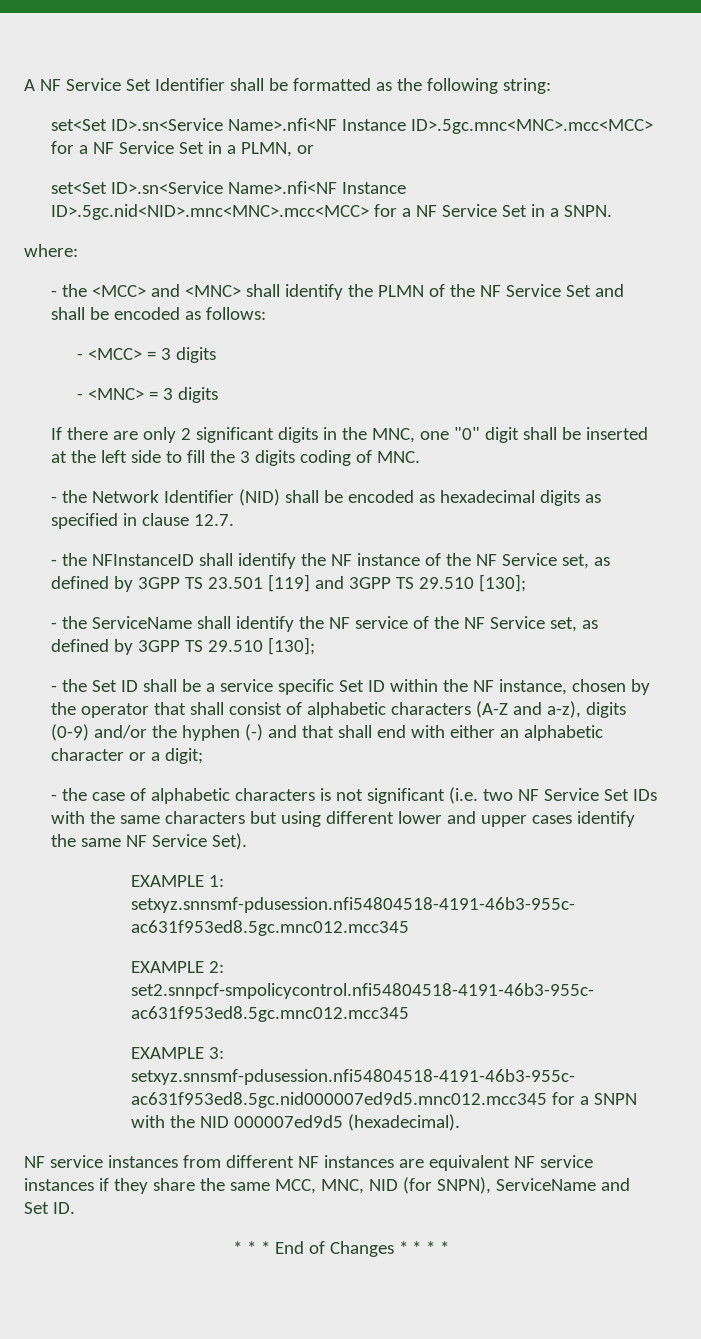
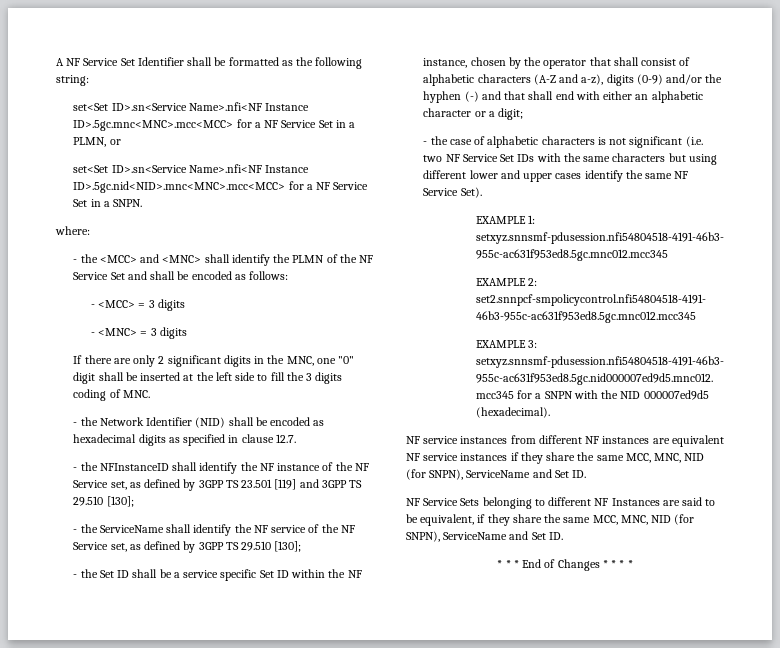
(75, 1208) none -> [406,497,716,509] [406,514,695,526] [406,531,563,542] // NF Service Sets belonging to different NF Instances are said to be equivalent, if they share the same MCC, MNC, NID (for SNPN), ServiceName and Set ID.

